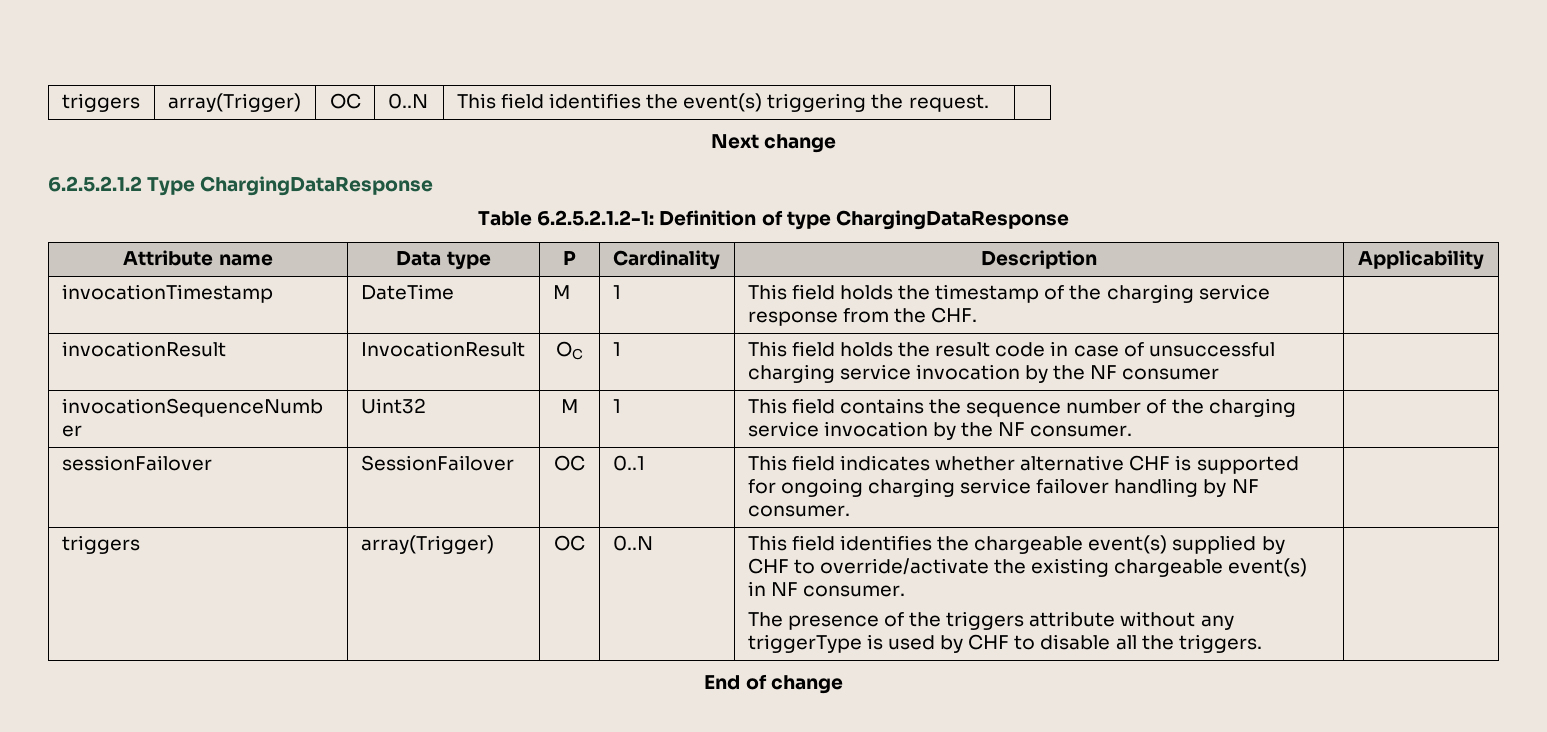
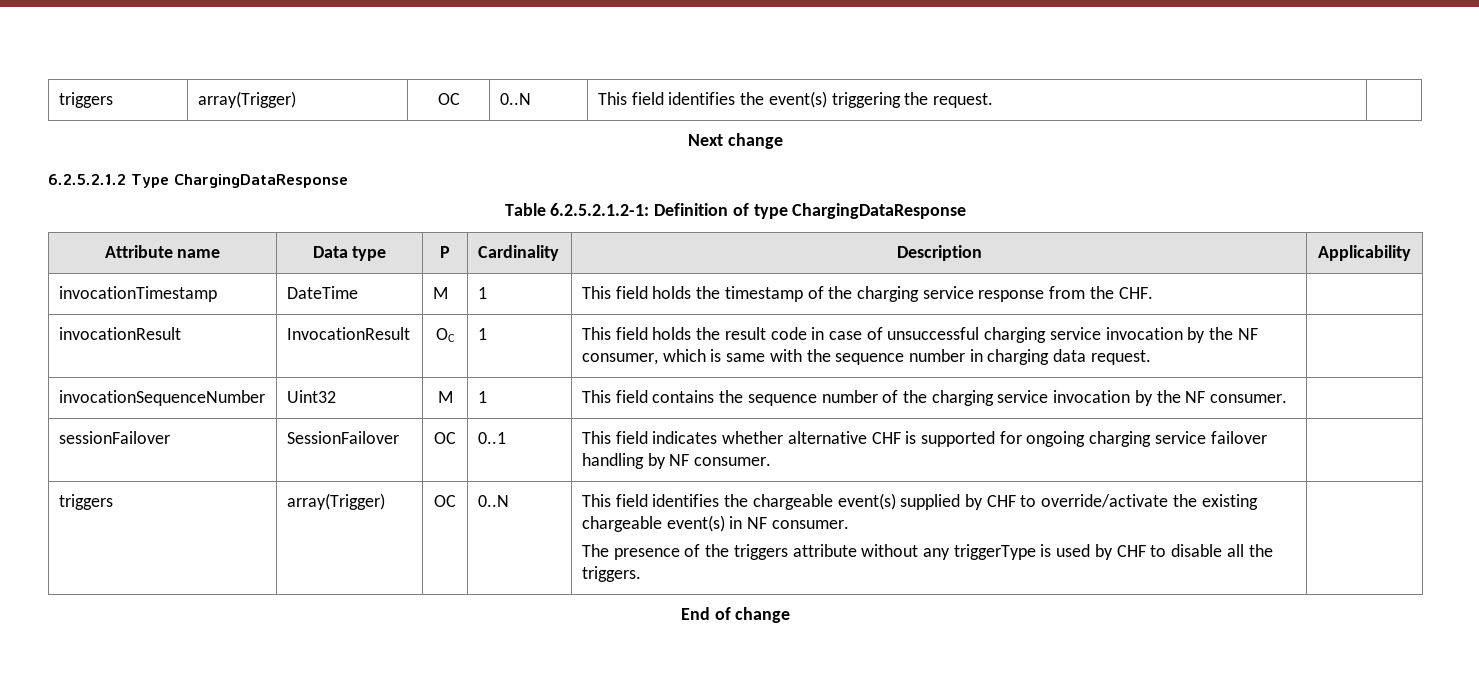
[1122,368,1220,380] consumer -> [581,349,1151,365] consumer, which is same with the sequence number in charging data request.

